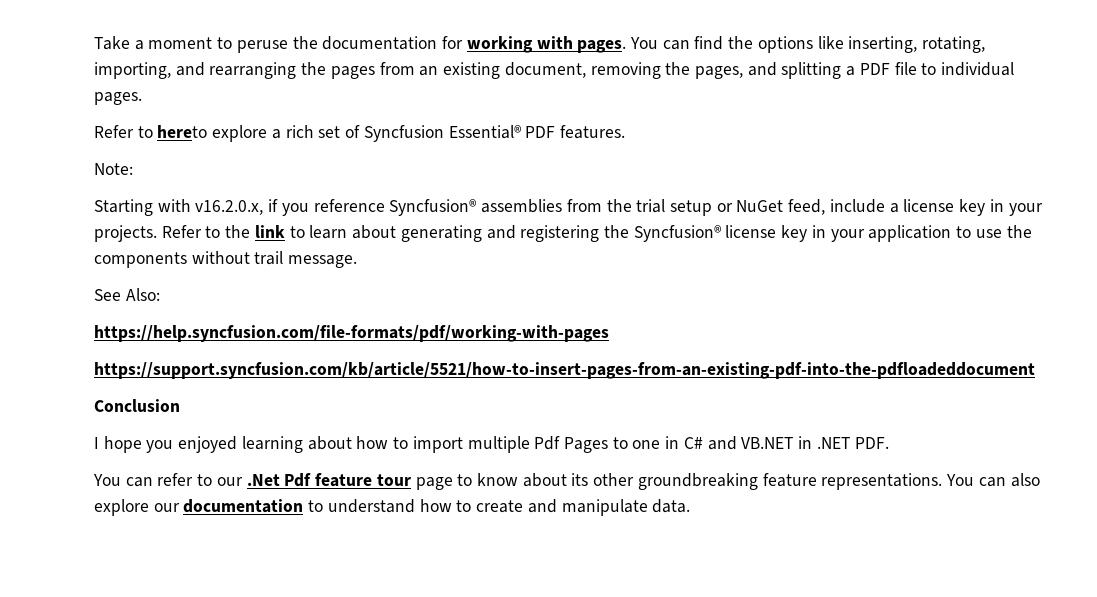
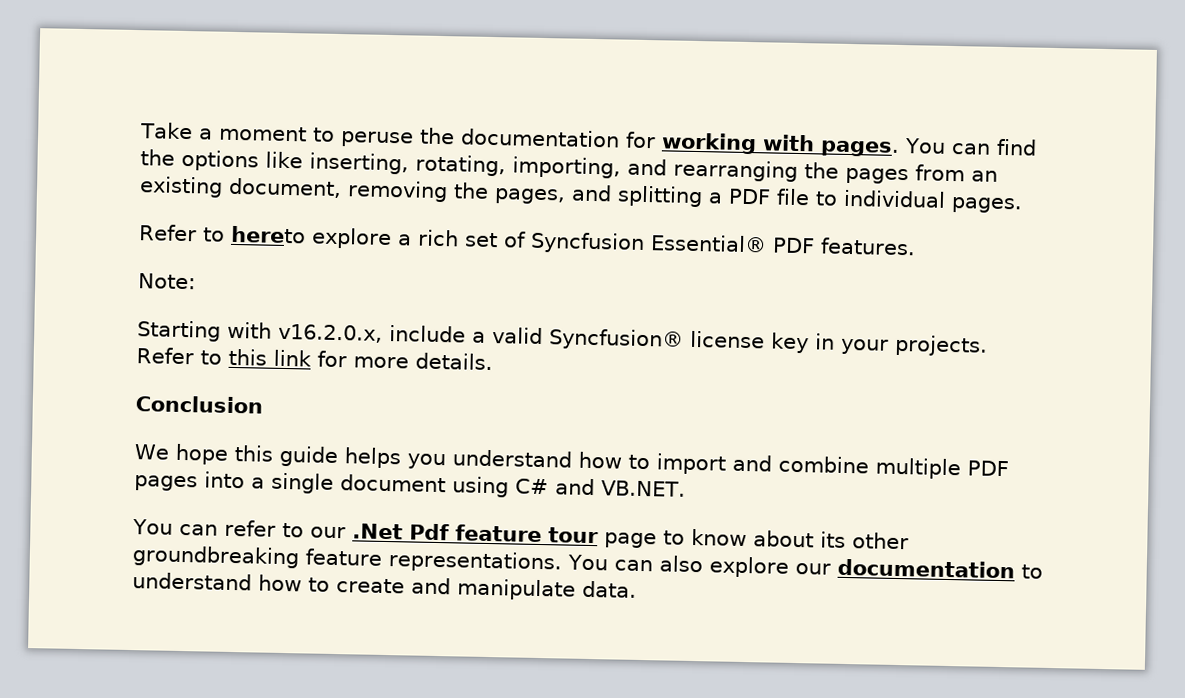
[268,199,899,216] if you reference Syncfusion® assemblies from the trial setup or NuGet feed, include a -> [389,325,684,351] include a valid Syncfusion®
[225,225,1032,242] [94,251,358,268] [94,288,160,301] [94,325,609,342] [94,362,1035,379] [94,399,180,412] [94,436,889,453] the link to learn about generating and registering the Syncfusion® license key in your application to use the components without trail message. // See Also: // https://help.syncfusion.com/file-formats/pdf/working-with-pages // https://support.syncfusion.com/kb/article/5521/how-to-insert-pages-from-an-existing-pdf-into-the-pdfloadeddocument // Conclusion // I hope you enjoyed learning about how to import multiple Pdf Pages to one in C# and VB.NET in .NET PDF. -> [227,348,493,371] [135,395,263,414] [134,443,1009,480] [134,471,686,498] this link for more details. // Conclusion // We hope this guide helps you understand how to import and combine multiple PDF pages into a single document using C# and VB.NET.

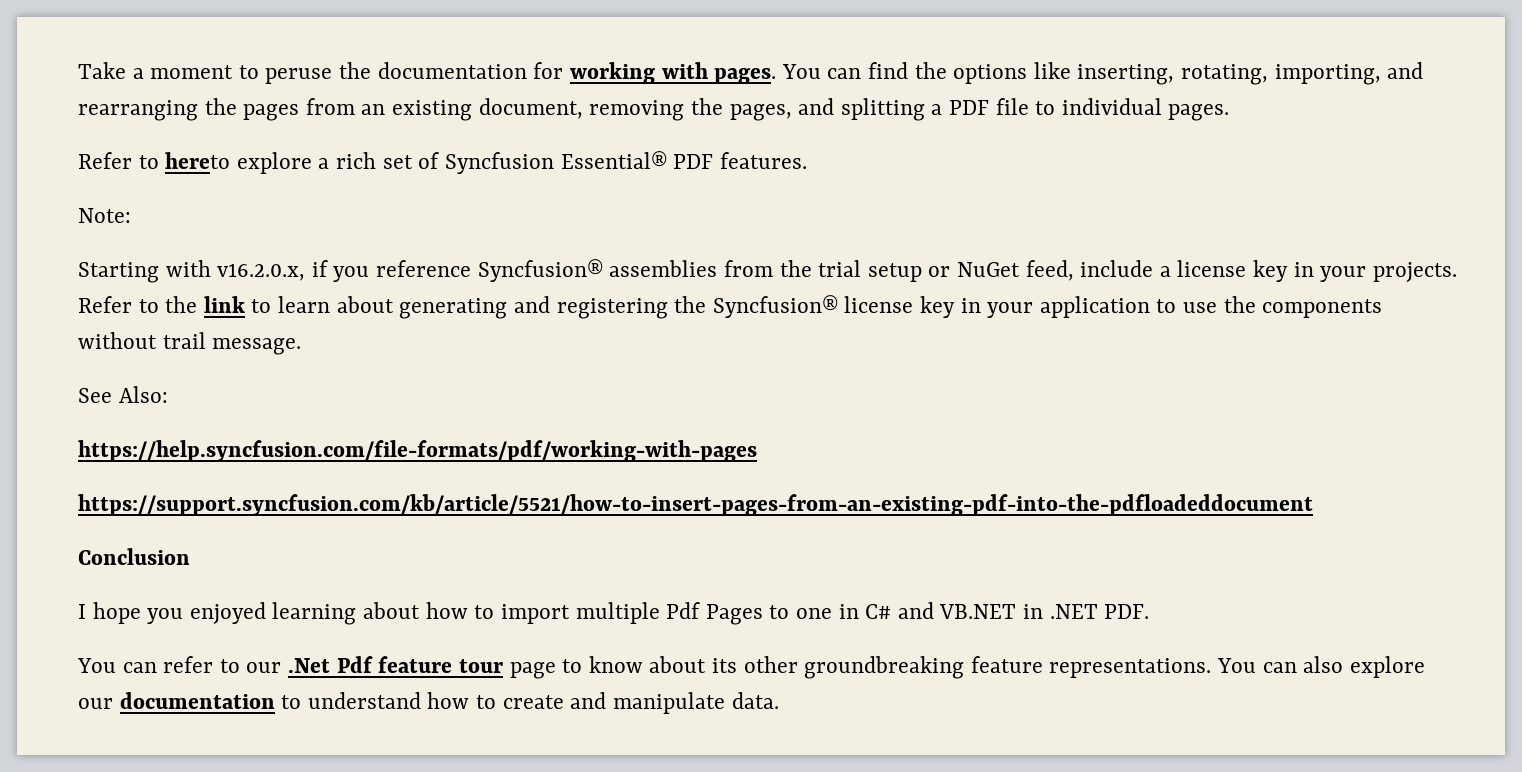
[389,325,684,351] include a valid Syncfusion® -> [311,259,1171,282] if you reference Syncfusion® assemblies from the trial setup or NuGet feed, include a
[227,348,493,371] [135,395,263,414] [134,443,1009,480] [134,471,686,498] this link for more details. // Conclusion // We hope this guide helps you understand how to import and combine multiple PDF pages into a single document using C# and VB.NET. -> [165,295,1383,319] [78,332,302,355] [78,386,168,403] [78,440,757,462] [78,494,1313,516] [78,548,190,565] [78,602,1150,625] the link to learn about generating and registering the Syncfusion® license key in your application to use the components without trail message. // See Also: // https://help.syncfusion.com/file-formats/pdf/working-with-pages // https://support.syncfusion.com/kb/article/5521/how-to-insert-pages-from-an-existing-pdf-into-the-pdfloadeddocument // Conclusion // I hope you enjoyed learning about how to import multiple Pdf Pages to one in C# and VB.NET in .NET PDF.

